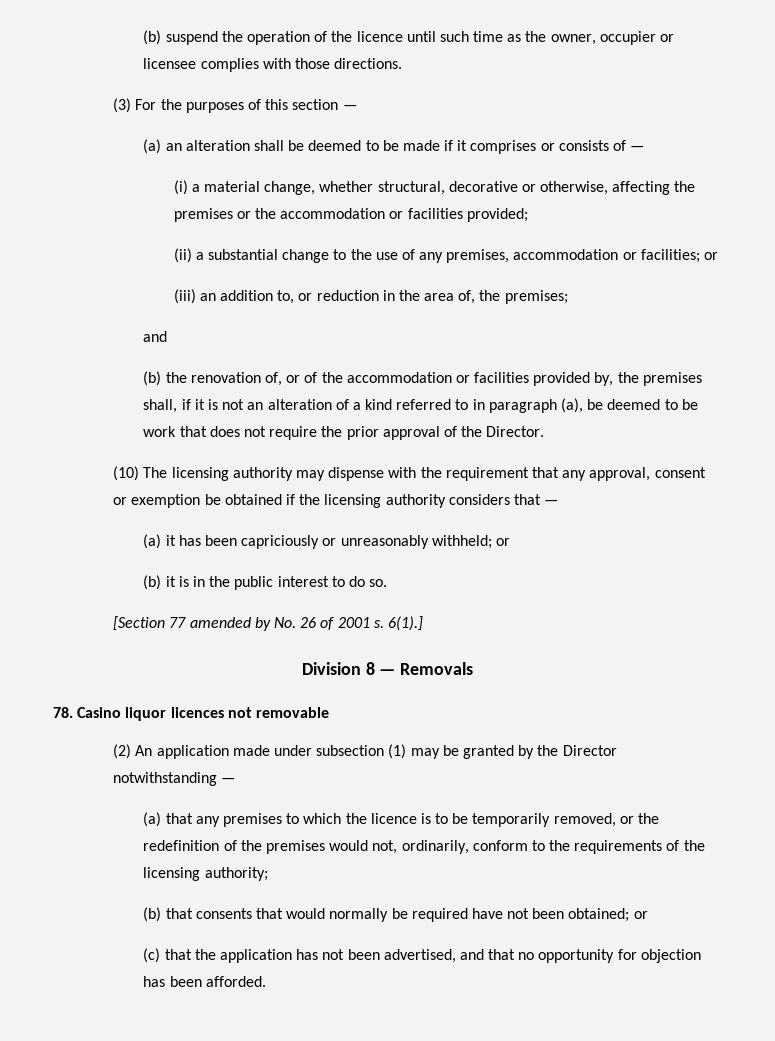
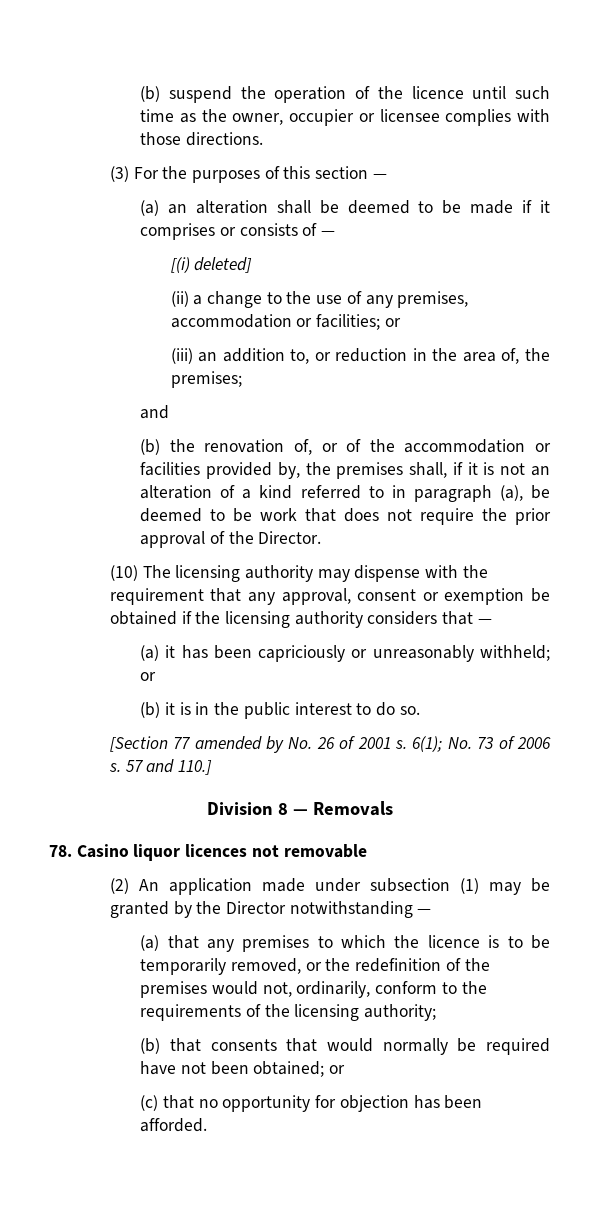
[173,180,696,195] [173,208,528,222] (i) a material change, whether structural, decorative or otherwise, affecting the premises or the accommodation or facilities provided; -> [170,257,253,273] [(i) deleted]
[207,249,278,260] substantial -> (203, 300) none
[387,616,423,631] 6(1).] -> [412,736,552,752] [108,759,212,775] 6(1); No. 73 of 2006 s. 57 and 110.]
[194,949,516,963] the application has not been advertised, and that -> (194, 1102) none

